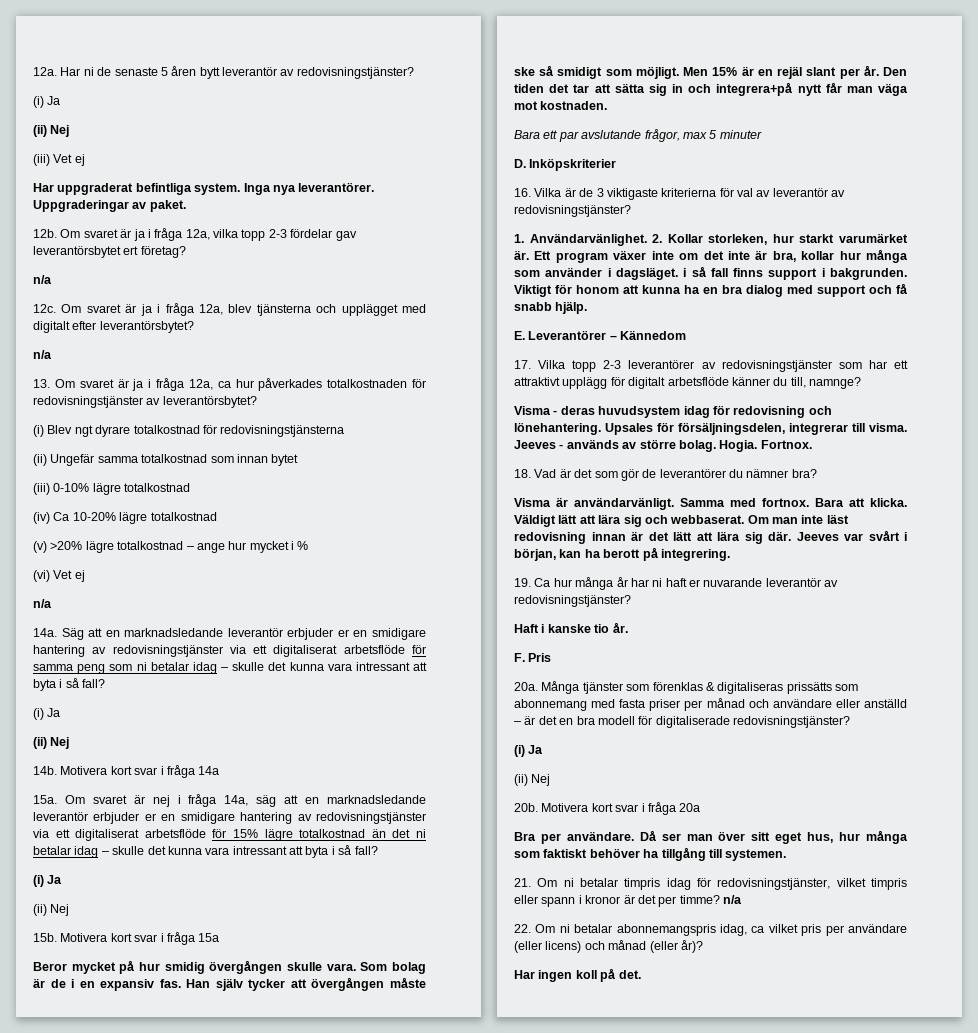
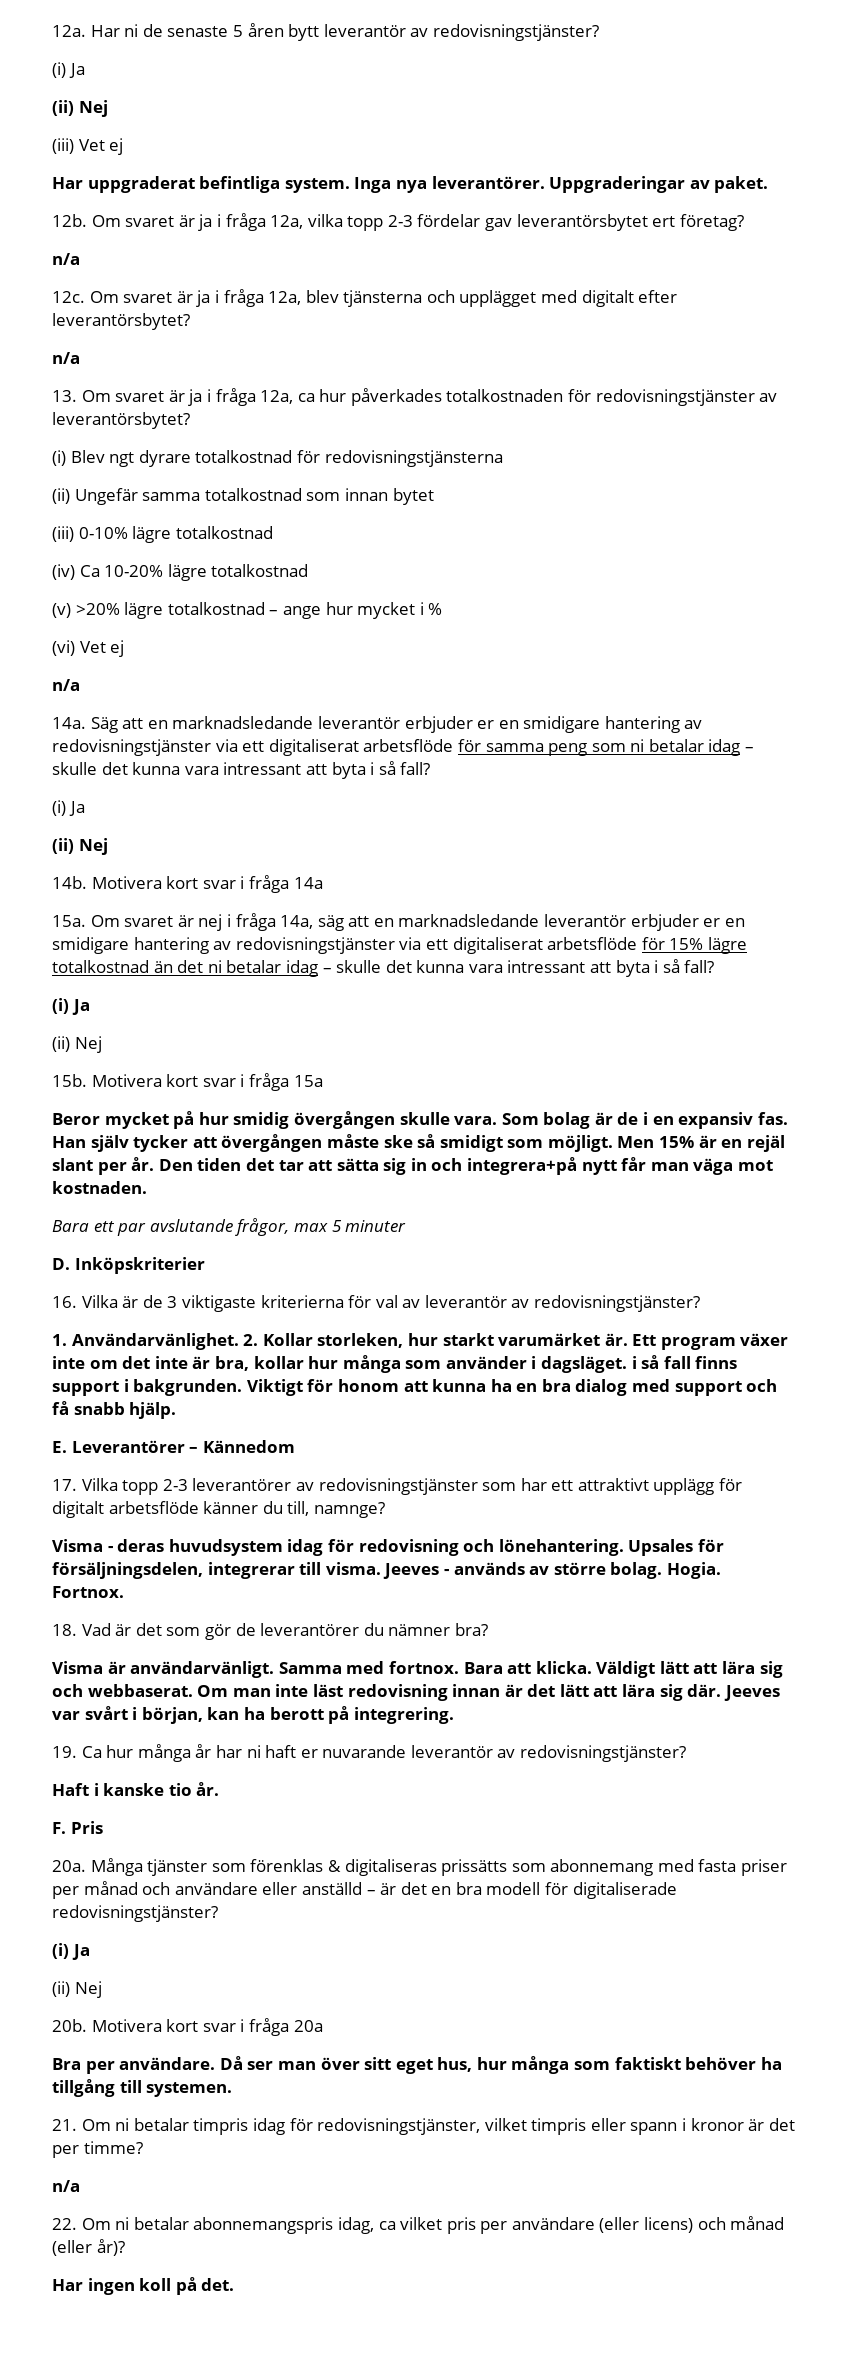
(720, 899) none -> (143, 2147) //

